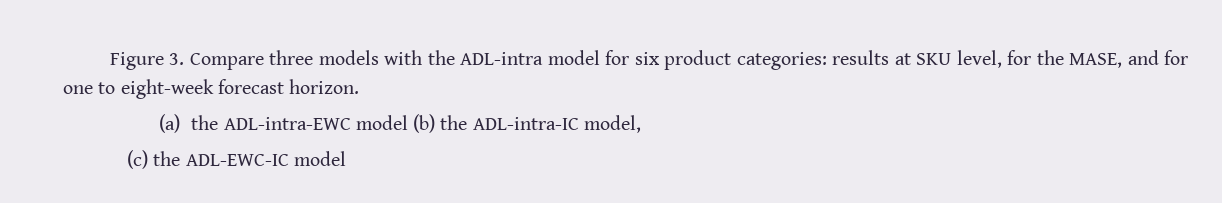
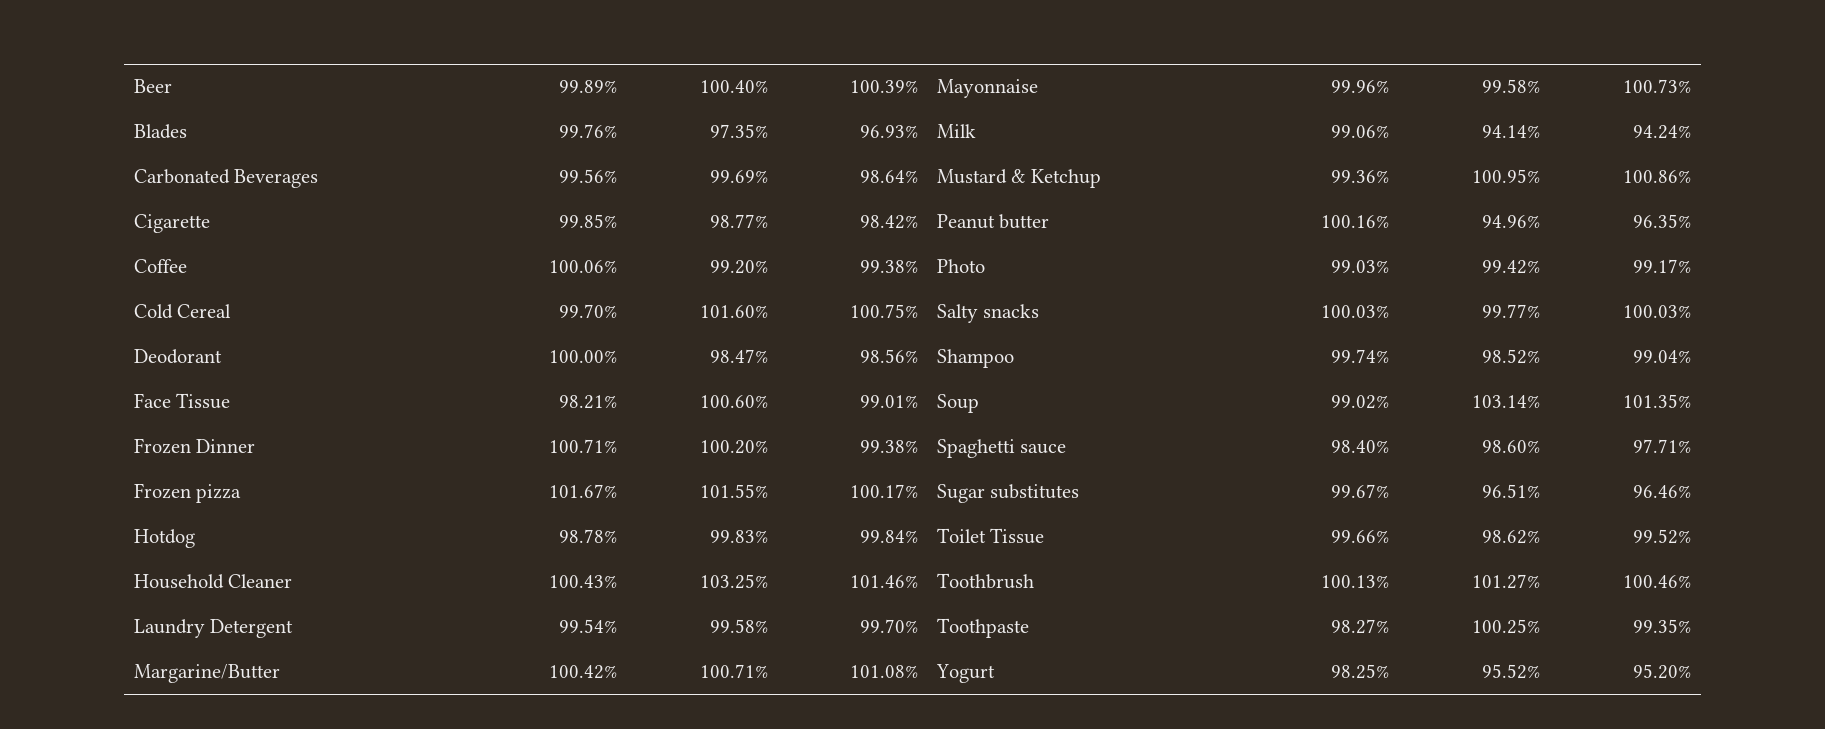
[109,50,1188,70] [63,79,360,99] [159,114,641,133] [127,150,346,169] Figure 3. Compare three models with the ADL-intra model for six product categories: results at SKU level, for the MASE, and for one to eight-week forecast horizon. // (a) the ADL-intra-EWC model (b) the ADL-intra-IC model, // (c) the ADL-EWC-IC model -> [133,79,172,93] [559,80,618,93] [700,80,769,93] [850,80,919,93] [936,79,1038,98] [1331,80,1390,93] [1482,79,1541,93] [1623,79,1692,93] [133,124,187,139] [559,124,618,138] [710,124,769,138] [860,125,919,138] [936,124,976,138] [1331,125,1390,138] [1482,125,1541,138] [1633,125,1692,139] [133,169,319,188] [559,169,618,183] [710,170,769,183] [860,170,919,183] [936,169,1101,188] [1331,170,1390,183] [1472,169,1541,183] [1623,170,1692,183] [133,214,210,233] [559,214,618,228] [710,214,769,228] [860,215,919,229] [936,214,1050,229] [1321,215,1390,228] [1482,215,1541,228] [1633,214,1692,228] [133,259,187,273] [549,260,618,273] [710,260,769,274] [860,260,919,273] [936,259,985,273] [1331,260,1390,273] [1482,260,1541,274] [1633,259,1692,273] [133,304,232,319] [559,304,618,318] [700,305,769,318] [850,304,919,318] [936,304,1040,323] [1321,305,1390,318] [1482,304,1541,318] [1623,305,1692,318] [133,349,222,364] [549,350,618,363] [710,349,769,363] [860,349,919,363] [936,349,1014,368] [1331,349,1390,363] [1482,349,1541,364] [1633,350,1692,363] [133,393,231,409] [559,395,618,409] [700,395,769,408] [860,395,919,408] [936,394,979,413] [1331,395,1390,409] [1472,395,1541,408] [1623,394,1692,408] [133,438,256,454] [549,439,618,453] [700,440,769,454] [860,440,919,453] [936,439,1067,458] [1331,440,1390,453] [1482,440,1541,453] [1633,439,1692,453] [133,483,242,503] [549,484,618,498] [700,484,769,498] [850,484,919,498] [936,484,1080,503] [1331,484,1390,498] [1482,484,1541,498] [1633,485,1692,498] [133,529,195,548] [559,529,618,543] [710,530,769,543] [860,530,919,543] [936,528,1045,544] [1331,530,1390,543] [1482,530,1541,544] [1633,529,1692,544] [133,574,293,589] [549,575,618,588] [700,574,769,589] [850,575,919,588] [936,573,1034,589] [1321,575,1390,588] [1472,574,1541,589] [1623,575,1692,588] [133,619,294,638] [559,619,618,633] [710,619,769,633] [860,619,919,633] [936,618,1029,638] [1331,619,1390,634] [1472,619,1541,634] [1633,619,1692,633] [133,664,280,683] [549,665,618,679] [700,664,769,678] [850,665,919,678] [935,664,995,683] [1331,664,1390,679] [1482,664,1541,679] [1633,664,1692,679] Beer | 99.89% | 100.40% | 100.39% | Mayonnaise | 99.96% | 99.58% | 100.73% // Blades | 99.76% | 97.35% | 96.93% | Milk | 99.06% | 94.14% | 94.24% // Carbonated Beverages | 99.56% | 99.69% | 98.64% | Mustard & Ketchup | 99.36% | 100.95% | 100.86% // Cigarette | 99.85% | 98.77% | 98.42% | Peanut butter | 100.16% | 94.96% | 96.35% // Coffee | 100.06% | 99.20% | 99.38% | Photo | 99.03% | 99.42% | 99.17% // Cold Cereal | 99.70% | 101.60% | 100.75% | Salty snacks | 100.03% | 99.77% | 100.03% // Deodorant | 100.00% | 98.47% | 98.56% | Shampoo | 99.74% | 98.52% | 99.04% // Face Tissue | 98.21% | 100.60% | 99.01% | Soup | 99.02% | 103.14% | 101.35% // Frozen Dinner | 100.71% | 100.20% | 99.38% | Spaghetti sauce | 98.40% | 98.60% | 97.71% // Frozen pizza | 101.67% | 101.55% | 100.17% | Sugar substitutes | 99.67% | 96.51% | 96.46% // Hotdog | 98.78% | 99.83% | 99.84% | Toilet Tissue | 99.66% | 98.62% | 99.52% // Household Cleaner | 100.43% | 103.25% | 101.46% | Toothbrush | 100.13% | 101.27% | 100.46% // Laundry Detergent | 99.54% | 99.58% | 99.70% | Toothpaste | 98.27% | 100.25% | 99.35% // Margarine/Butter | 100.42% | 100.71% | 101.08% | Yogurt | 98.25% | 95.52% | 95.20%

